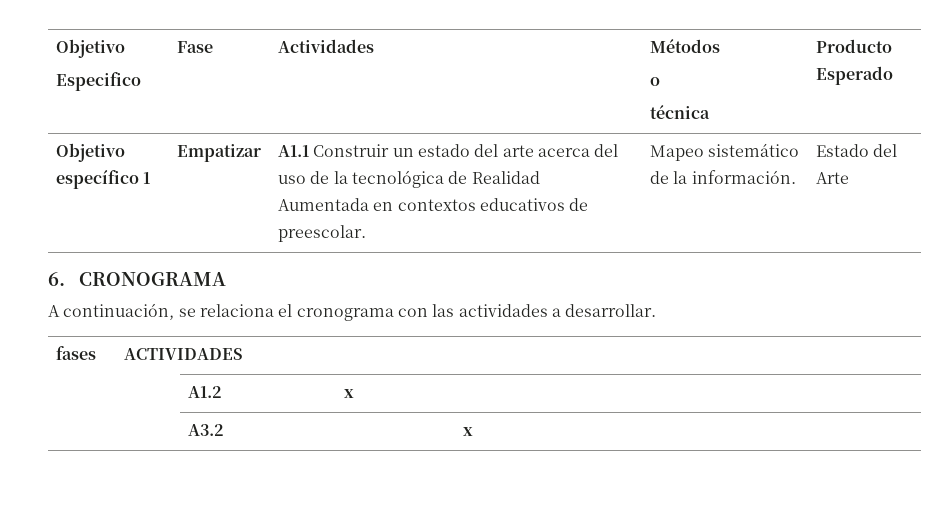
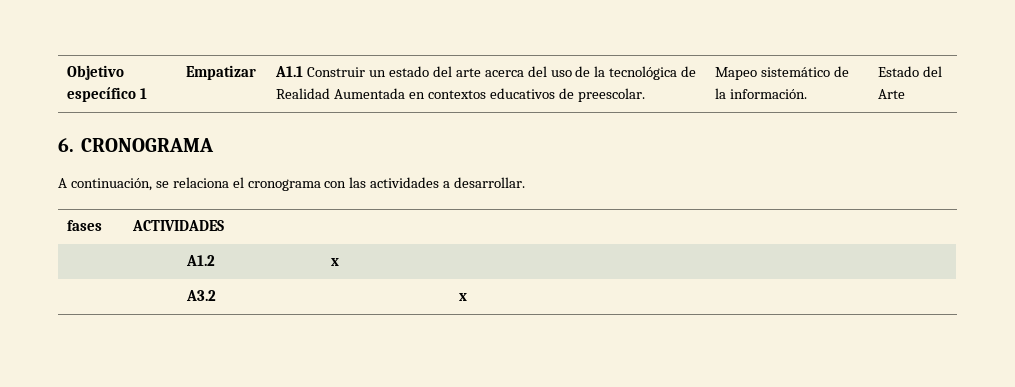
[56,39,126,58] [56,72,142,91] [177,41,214,53] [278,39,375,53] [650,39,721,53] [650,77,661,86] [650,105,711,119] [816,39,893,53] [816,66,894,85] [56,143,126,162] Objetivo // Especifico | Fase | Actividades | Métodos // o // técnica | Producto Esperado // Objetivo -> [67,65,125,80] Objetivo

